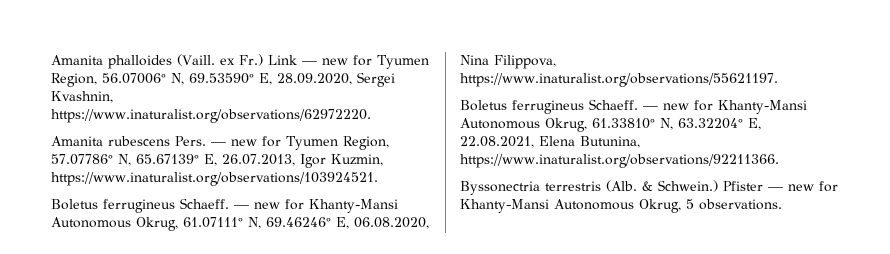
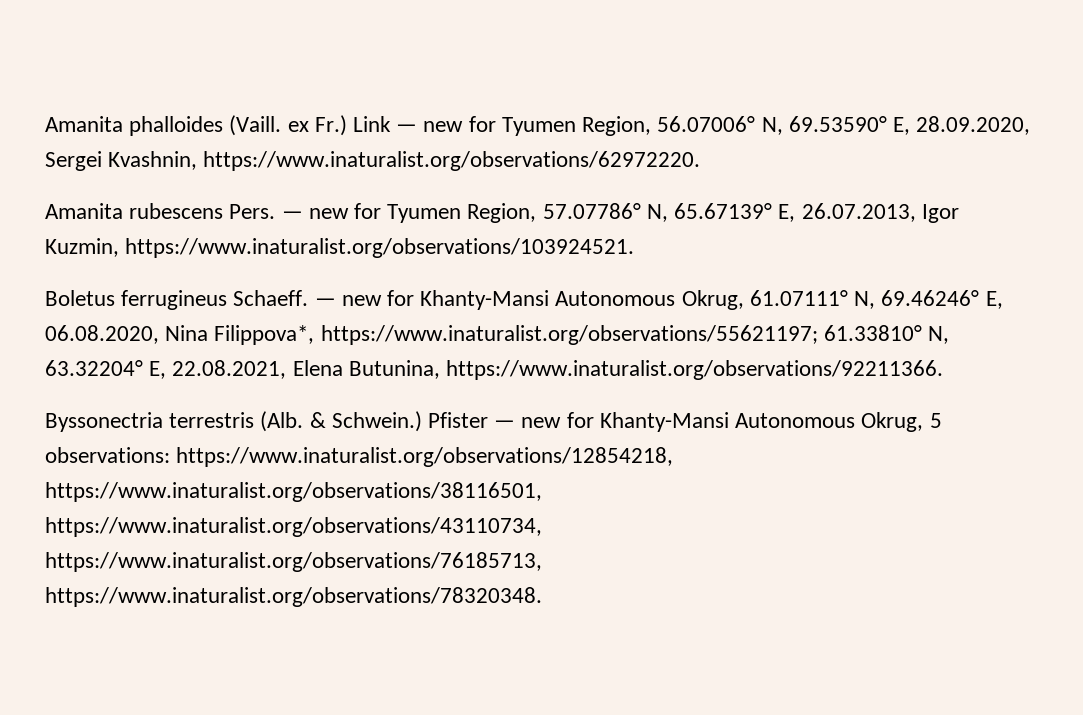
[494,55,556,69] [460,73,778,87] [460,99,807,114] [460,118,587,132] Filippova, https://www.inaturalist.org/observations/55621197. // Boletus ferrugineus Schaeff. — new for Khanty-Mansi Autonomous Okrug, -> [214,325,818,345] Filippova*, https://www.inaturalist.org/observations/55621197;
[699,199,782,210] observations. -> [45,447,674,467] [45,482,542,502] [45,517,542,537] [45,552,542,572] [45,587,542,607] observations: https://www.inaturalist.org/observations/12854218, https://www.inaturalist.org/observations/38116501, https://www.inaturalist.org/observations/43110734, https://www.inaturalist.org/observations/76185713, https://www.inaturalist.org/observations/78320348.

